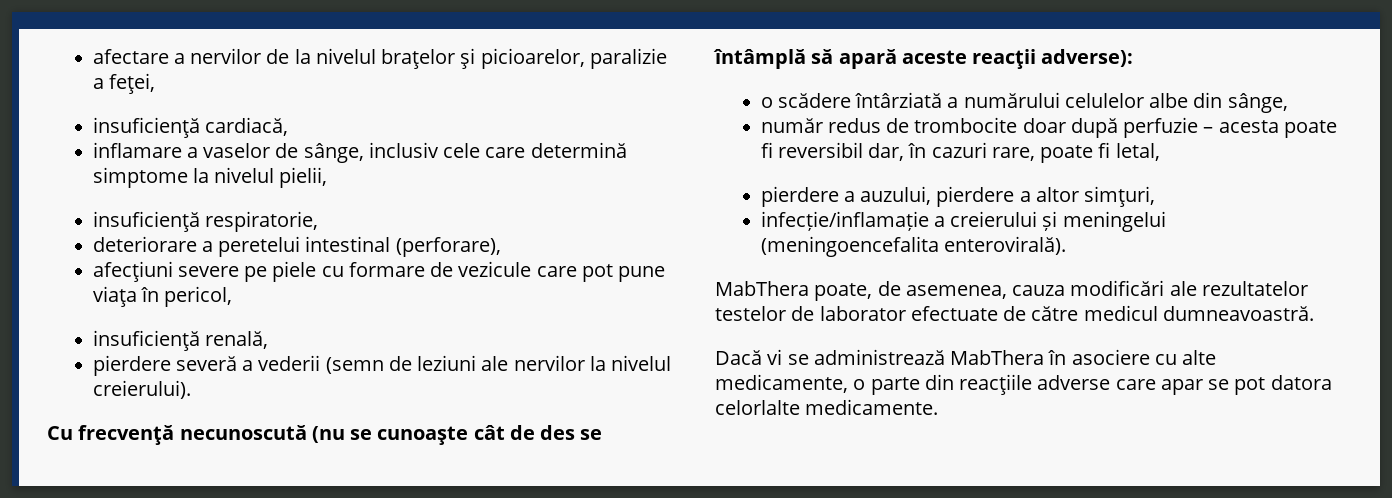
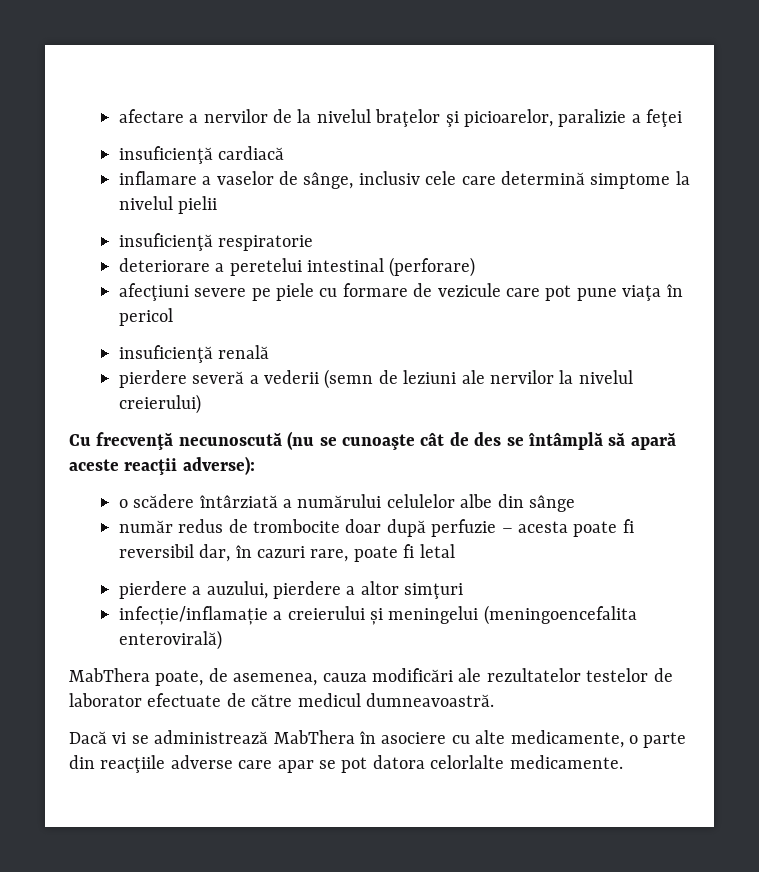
[108,73,155,94] [92,117,288,138] feţei, // insuficienţă cardiacă, -> [646,109,683,127] [118,146,285,164] feţei // insuficienţă cardiacă
[279,167,328,188] [92,211,318,232] pielii, // insuficienţă respiratorie, -> [178,196,218,214] [118,233,314,251] pielii // insuficienţă respiratorie
[395,237,501,257] (perforare), -> [389,257,476,277] (perforare)
[164,286,233,307] [92,330,268,351] pericol, // insuficienţă renală, -> [118,308,173,326] [118,345,270,363] pericol // insuficienţă renală
[92,380,191,399] creierului). -> [118,394,201,414] creierului)
[1227,93,1288,113] sânge, -> [529,495,576,512] sânge
[1115,143,1160,161] letal, -> [419,544,455,558] letal
[1084,186,1156,207] simţuri, -> [404,583,464,599] simţuri
[943,236,1066,255] enterovirală). -> [118,630,222,650] enterovirală)

